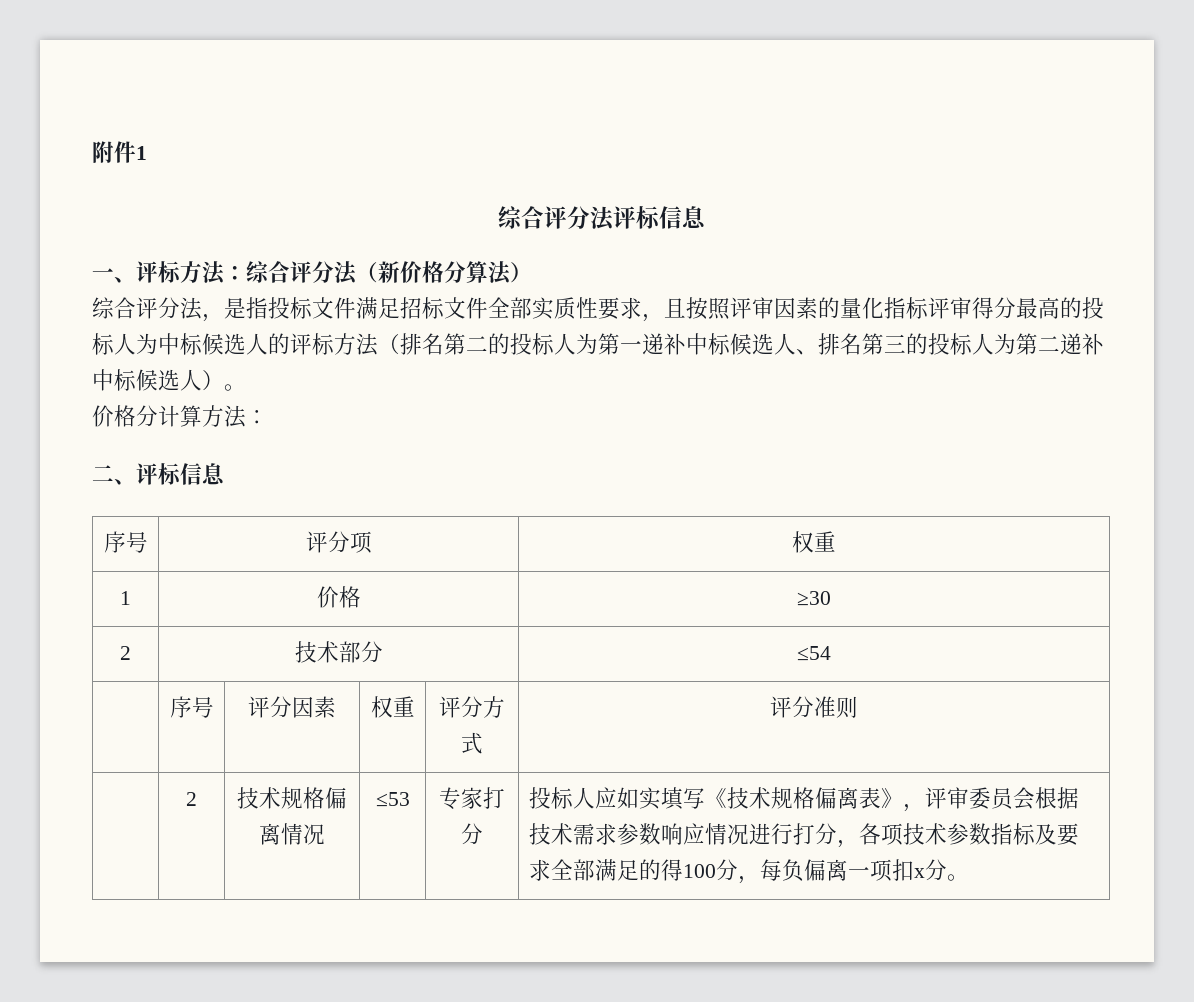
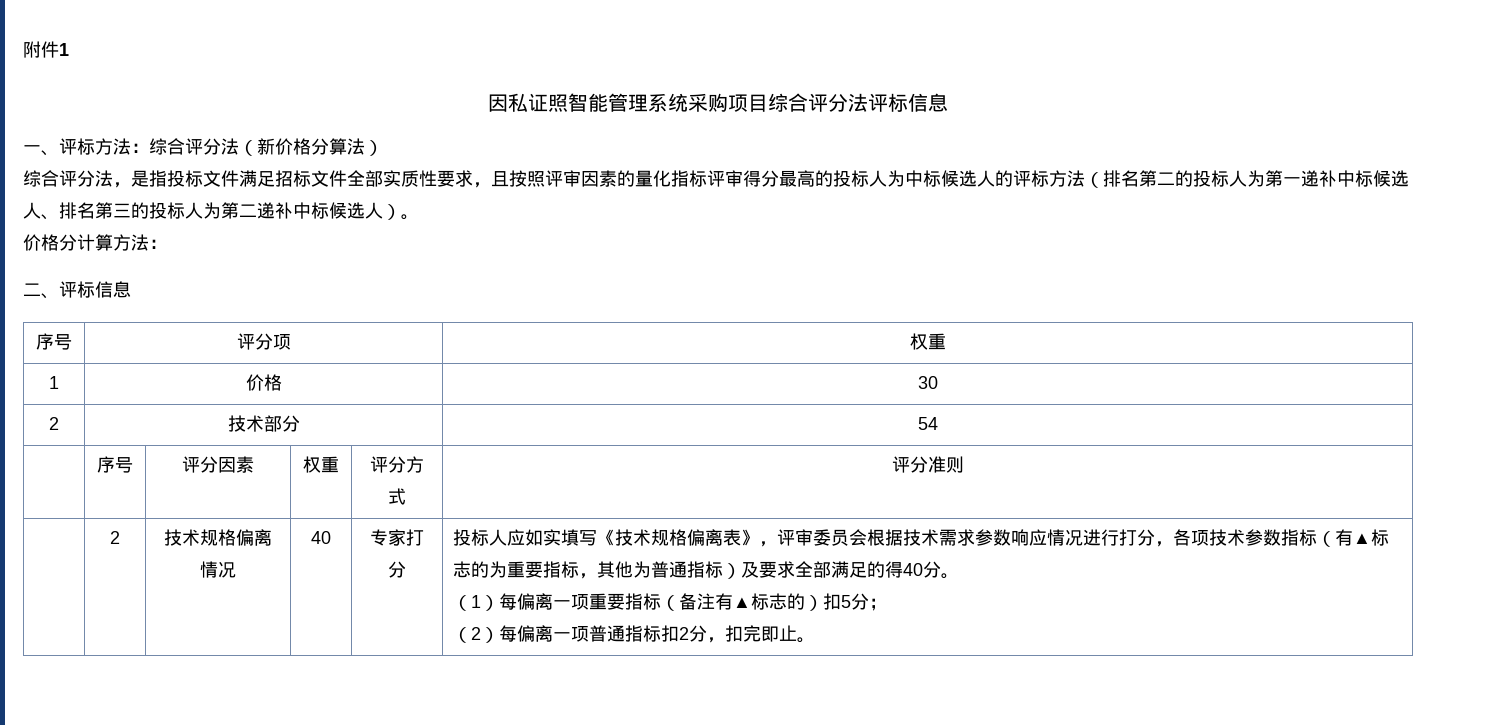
(147, 153) none -> [488,93,768,112] 因私证照智能管理系统采购项目
[796,591,831,606] ≥30 -> [917,376,938,389] 30
[796,646,831,661] ≤54 -> [917,417,938,430] 54
[375,792,410,807] ≤53 -> [311,531,331,544] 40
(1037, 834) none -> [1317,529,1390,547] [453,561,742,579] （有▲标志的为重要指标，其他为普通指标）
[683,859,948,884] 100分，每负偏离一项扣x分 -> [903,561,960,579] [453,593,888,611] [453,625,798,643] 40分。 // （1）每偏离一项重要指标（备注有▲标志的）扣5分； // （2）每偏离一项普通指标扣2分，扣完即止

